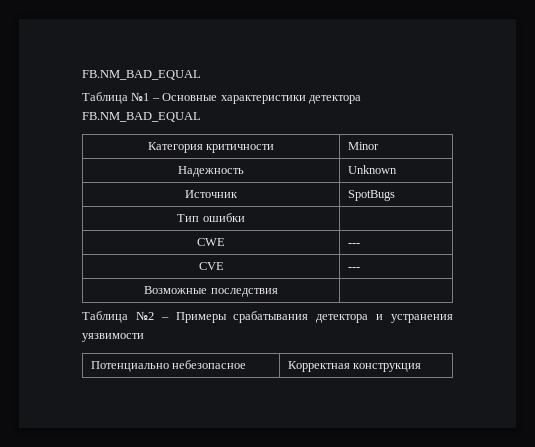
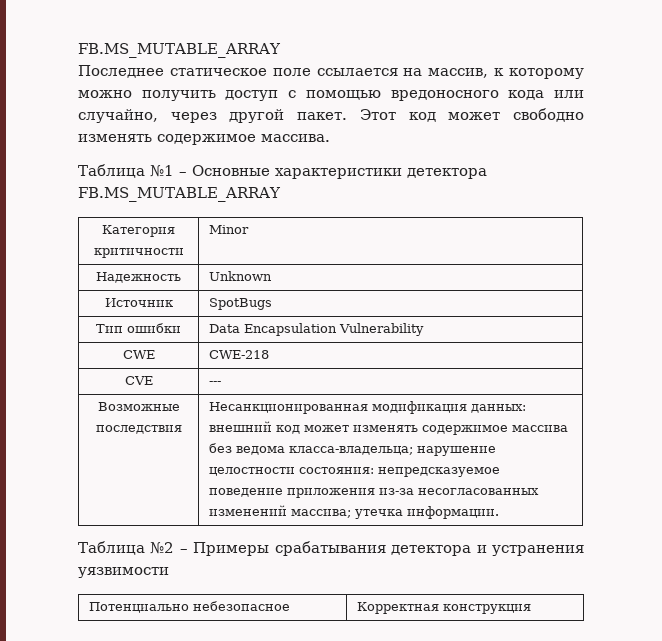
[82,70,201,80] FB.NM_BAD_EQUAL -> [78,43,281,58] [78,65,584,79] [78,90,584,101] [78,108,584,123] [78,134,330,145] FB.MS_MUTABLE_ARRAY // Последнее статическое поле ссылается на массив, к которому можно получить доступ с помощью вредоносного кода или случайно, через другой пакет. Этот код может свободно изменять содержимое массива.
[82,112,201,122] FB.NM_BAD_EQUAL -> [78,187,281,202] FB.MS_MUTABLE_ARRAY
(245, 217) none -> [208,323,424,336] Data Encapsulation Vulnerability
[348,243,361,246] --- -> [208,350,269,359] CWE-218
(278, 292) none -> [208,401,526,414] [208,421,568,435] [208,443,496,456] [208,467,500,477] [208,488,539,498] [208,505,499,519] Несанкционированная модификация данных: внешний код может изменять содержимое массива без ведома класса-владельца; нарушение целостности состояния: непредсказуемое поведение приложения из-за несогласованных изменений массива; утечка информации.

